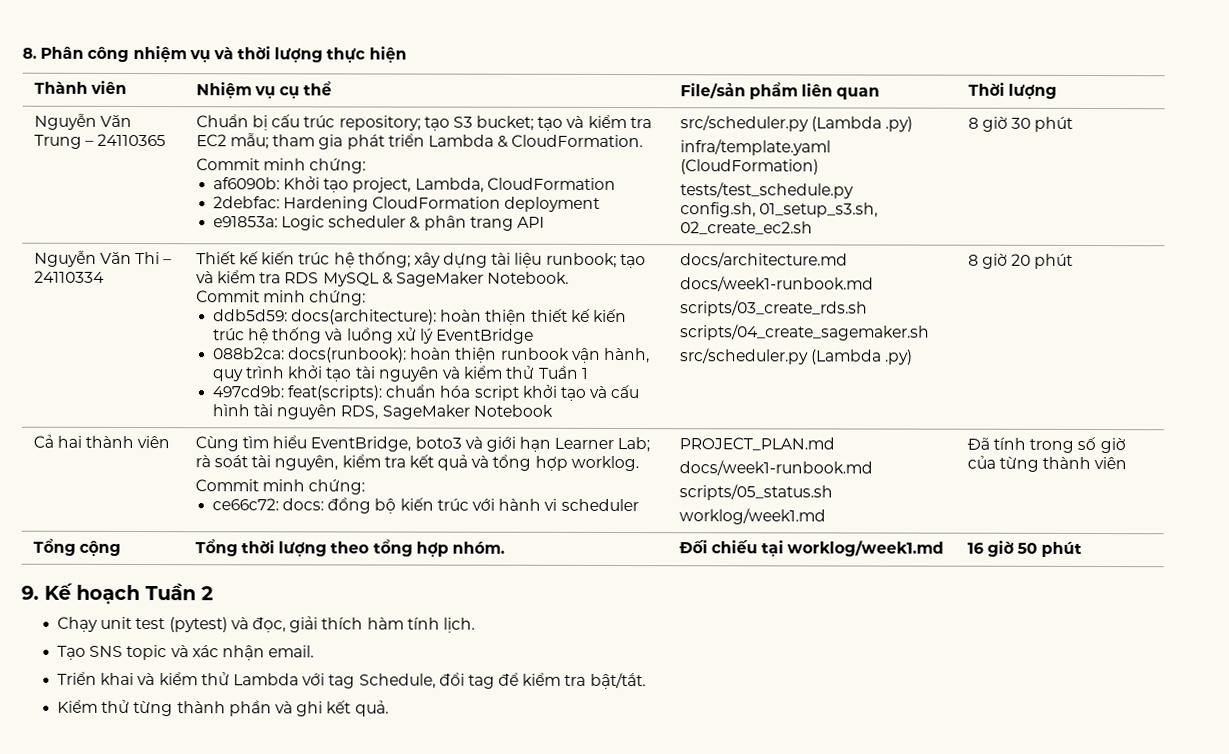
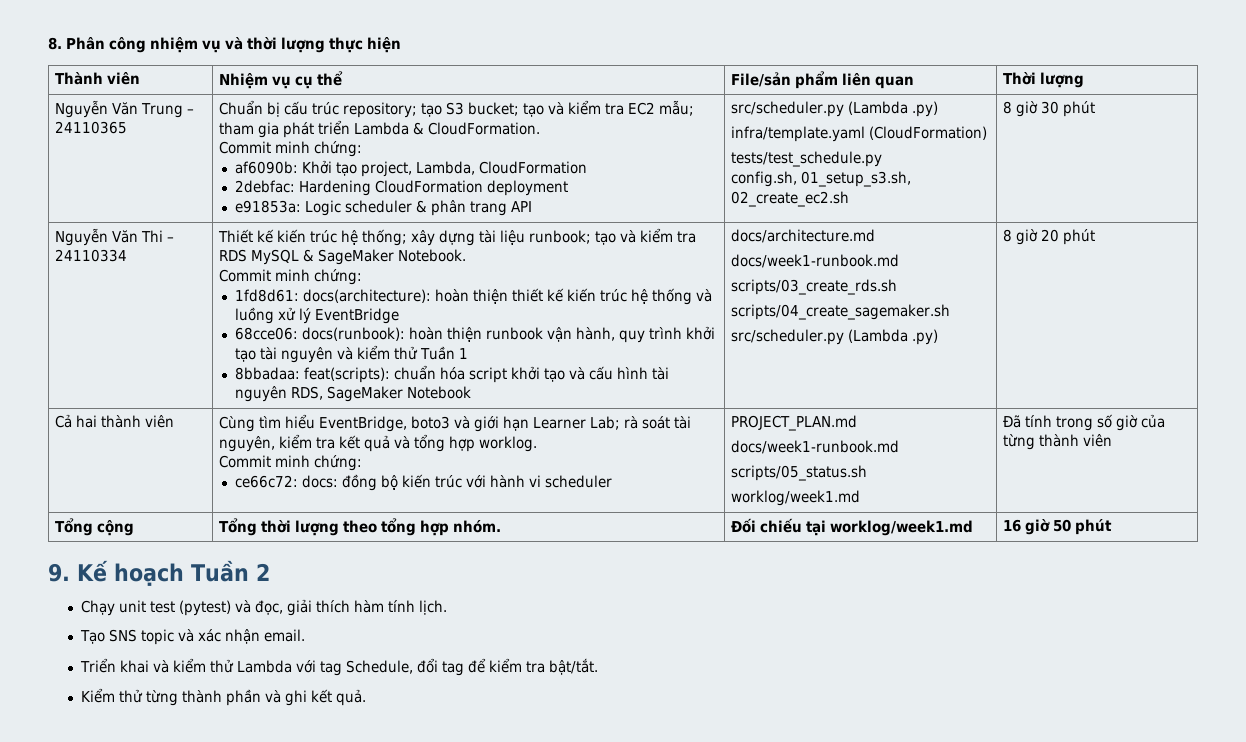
[212,309,288,322] ddb5d59: -> [235,289,300,302] 1fd8d61:
[212,347,285,360] 088b2ca: -> [235,327,299,340] 68cce06:
[211,385,284,398] 497cd9b: -> [235,367,301,380] 8bbadaa:

